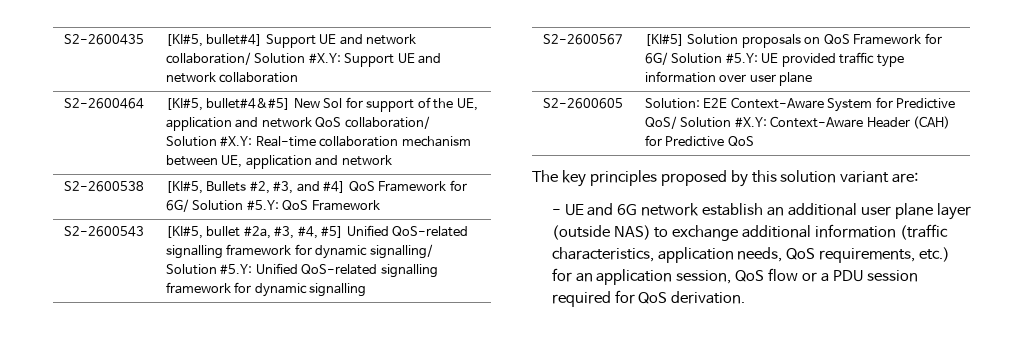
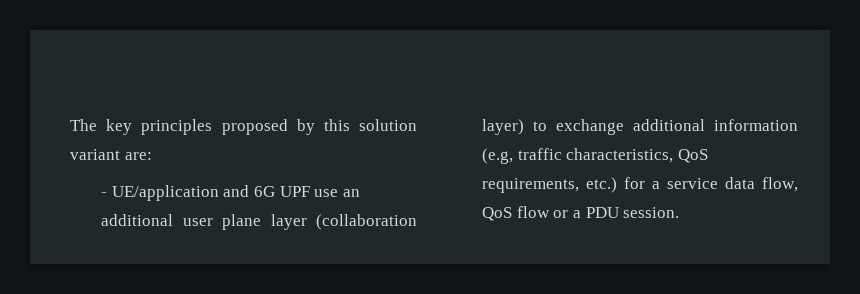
[63,34,144,45] [165,34,417,48] [165,52,442,67] [165,72,299,83] [63,98,144,109] [165,97,478,112] [165,116,430,131] [165,136,471,147] [165,155,392,169] [63,181,144,192] [165,180,467,194] [165,199,380,212] [63,226,144,237] [165,225,469,239] [165,244,433,259] [165,263,438,278] [165,282,367,297] [542,34,623,45] [644,33,942,48] [644,52,904,67] [644,71,813,86] [542,98,623,109] [644,97,956,112] [644,116,951,129] [644,135,754,147] S2-2600435 | [KI#5, bullet#4] Support UE and network collaboration/ Solution #X.Y: Support UE and network collaboration // S2-2600464 | [KI#5, bullet#4&#5] New Sol for support of the UE, application and network QoS collaboration/ Solution #X.Y: Real-time collaboration mechanism between UE, application and network // S2-2600538 | [KI#5, Bullets #2, #3, and #4] QoS Framework for 6G/ Solution #5.Y: QoS Framework // S2-2600543 | [KI#5, bullet #2a, #3, #4, #5] Unified QoS-related signalling framework for dynamic signalling/ Solution #5.Y: Unified QoS-related signalling framework for dynamic signalling // S2-2600567 | [KI#5] Solution proposals on QoS Framework for 6G/ Solution #5.Y: UE provided traffic type information over user plane // S2-2600605 | Solution: E2E Context-Aware System for Predictive QoS/ Solution #X.Y: Context-Aware Header (CAH) for Predictive QoS // -> (70, 125) none
[564,204,584,216] UE -> [111,185,219,201] UE/application
[641,203,764,216] network establish -> [279,186,339,197] UPF use
[551,225,651,240] (outside NAS) -> [316,214,417,230] [482,119,525,135] (collaboration layer)
[900,224,949,240] [551,247,951,263] [551,268,732,285] (traffic characteristics, application needs, QoS requirements, etc.) for an application session, -> [482,148,709,164] [482,177,798,193] (e.g, traffic characteristics, QoS requirements, etc.) for a service data flow,
[866,270,918,282] [551,290,746,307] session required for QoS derivation. -> [623,207,680,218] session.

